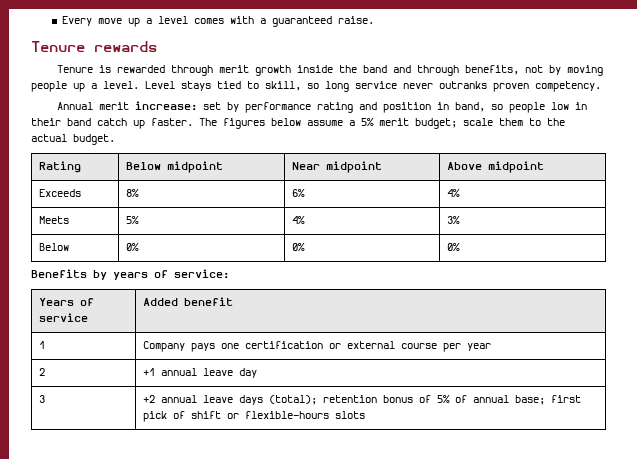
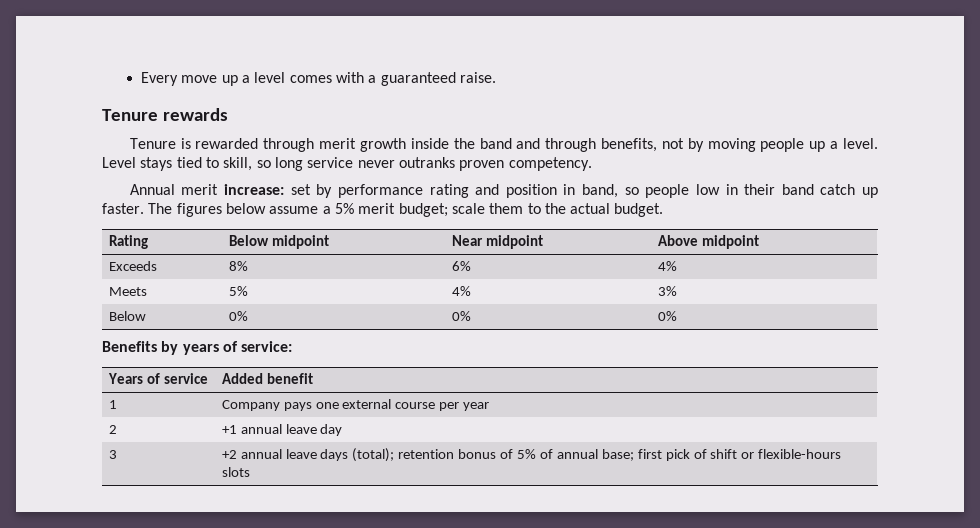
[245,341,342,349] certification or -> (339, 405) none

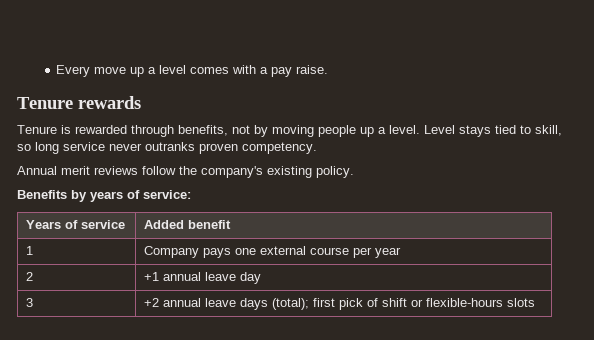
[380,72,456,86] guaranteed -> [271,67,293,77] pay
[319,138,597,152] merit growth inside the band and through -> (174, 131) none
[224,184,879,198] [102,203,664,217] [108,235,148,249] [228,235,329,249] [451,235,543,249] [657,235,759,249] [108,261,157,271] [228,261,248,271] [451,261,471,271] [657,261,677,271] [108,287,147,296] [228,286,248,296] [451,286,471,296] [657,286,677,296] [108,311,146,321] [228,311,248,321] [451,311,471,321] [657,311,677,321] increase: set by performance rating and position in band, so people low in their band catch up faster. The figures below assume a 5% merit budget; scale them to the actual budget. // Rating | Below midpoint | Near midpoint | Above midpoint // Exceeds | 8% | 6% | 4% // Meets | 5% | 4% | 3% // Below | 0% | 0% | 0% -> [94,166,354,178] reviews follow the company's existing policy.
[398,449,634,461] retention bonus of 5% of annual base; -> (309, 304) none

